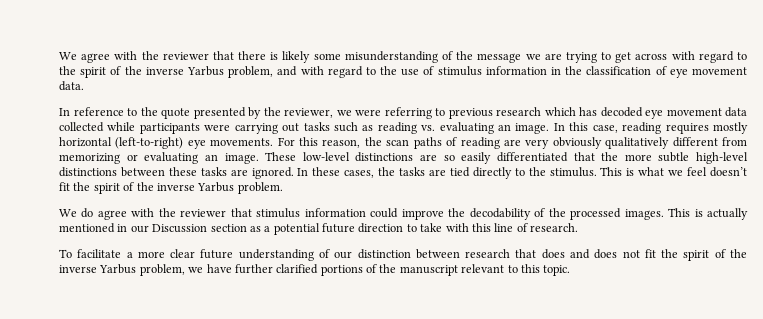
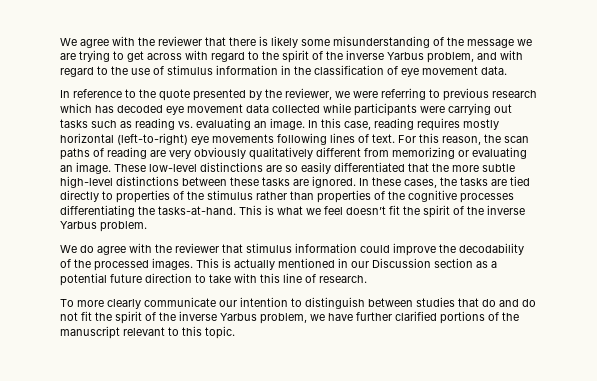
[210,138,274,146] movements. -> [212,133,395,145] movements following lines of text.
[528,167,597,177] the stimulus. -> [116,190,514,203] [60,205,236,217] properties of the stimulus rather than properties of the cognitive processes differentiating the tasks-at-hand.
[77,249,618,261] facilitate a more clear future understanding of our distinction between research that does and does -> [77,297,536,309] more clearly communicate our intention to distinguish between studies that do and do

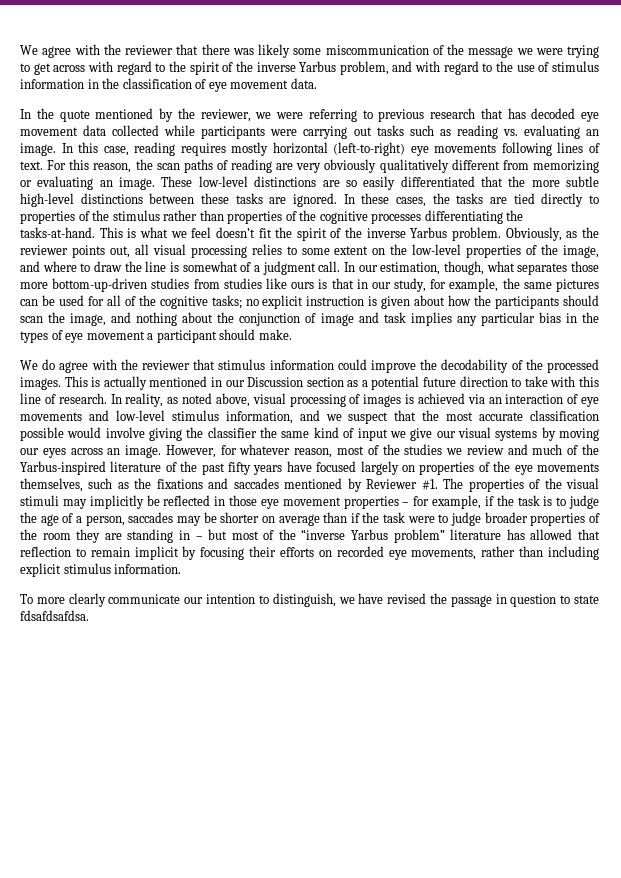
[259,36,268,46] is -> [232,48,254,55] was
[333,36,430,48] misunderstanding -> [325,45,429,55] miscommunication
[60,53,76,60] are -> [535,48,563,55] were
[73,89,136,98] reference to -> (31, 114) none
[193,89,246,101] presented -> [95,108,154,119] mentioned
[60,103,92,113] which -> [480,108,503,119] that
(147, 226) none -> [505,227,599,241] [20,244,599,258] [20,261,600,275] [20,278,599,292] [20,295,600,309] [20,312,599,326] [20,329,292,343] Obviously, as the reviewer points out, all visual processing relies to some extent on the low-level properties of the image, and where to draw the line is somewhat of a judgment call. In our estimation, though, what separates those more bottom-up-driven studies from studies like ours is that in our study, for example, the same pictures can be used for all of the cognitive tasks; no explicit instruction is given about how the participants should scan the image, and nothing about the conjunction of image and task implies any particular bias in the types of eye movement a participant should make.
(367, 279) none -> [110,393,599,407] [20,410,600,424] [20,427,600,441] [20,444,600,458] [20,461,599,475] [20,478,600,492] [20,495,599,509] [20,512,600,526] [20,529,600,543] [20,546,599,560] [20,563,182,577] In reality, as noted above, visual processing of images is achieved via an interaction of eye movements and low-level stimulus information, and we suspect that the most accurate classification possible would involve giving the classifier the same kind of input we give our visual systems by moving our eyes across an image. However, for whatever reason, most of the studies we review and much of the Yarbus-inspired literature of the past fifty years have focused largely on properties of the eye movements themselves, such as the fixations and saccades mentioned by Reviewer #1. The properties of the visual stimuli may implicitly be reflected in those eye movement properties – for example, if the task is to judge the age of a person, saccades may be shorter on average than if the task were to judge broader properties of the room they are standing in – but most of the “inverse Yarbus problem” literature has allowed that reflection to remain implicit by focusing their efforts on recorded eye movements, rather than including explicit stimulus information.
[305,297,536,309] [60,311,519,324] [60,326,235,339] distinguish between studies that do and do not fit the spirit of the inverse Yarbus problem, we have further clarified portions of the manuscript relevant to this topic. -> [272,593,599,607] [20,610,89,621] distinguish, we have revised the passage in question to state fdsafdsafdsa.

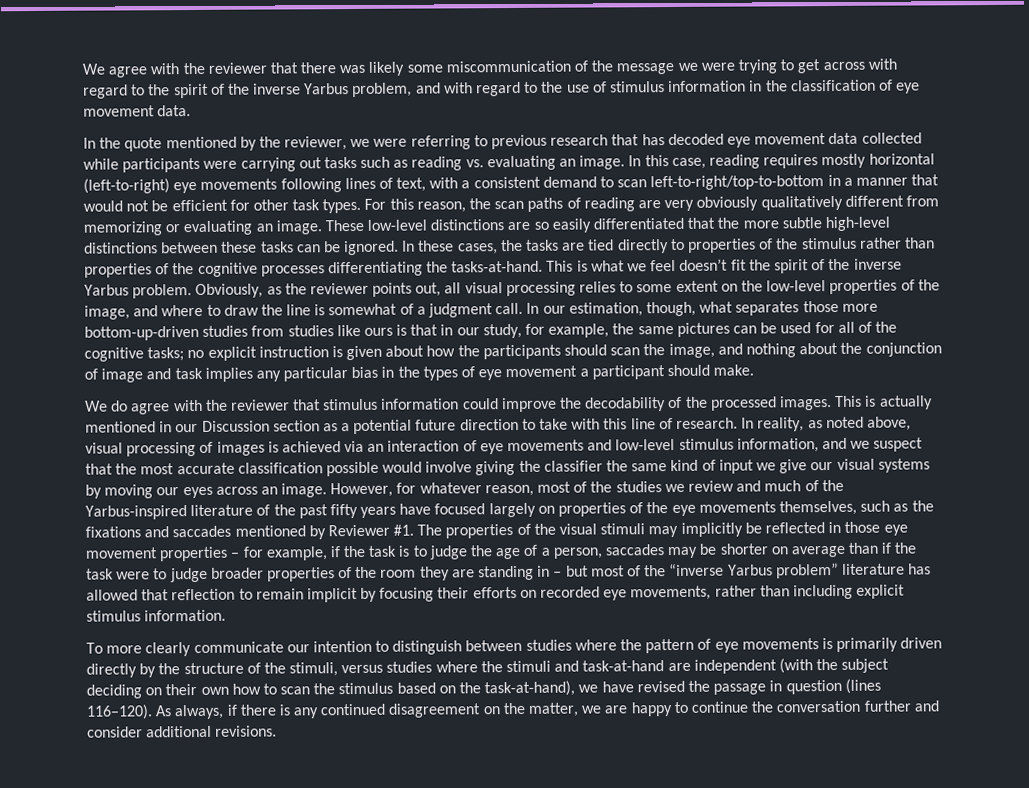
[20,161,43,170] text. -> [396,174,940,192] [83,198,362,214] text, with a consistent demand to scan left-to-right/top-to-bottom in a manner that would not be efficient for other task types.
[269,197,287,204] are -> [296,241,341,253] can be
[272,593,336,607] distinguish, -> [392,637,943,655] [86,658,890,678] [86,680,576,699] distinguish between studies where the pattern of eye movements is primarily driven directly by the structure of the stimuli, versus studies where the stimuli and task-at-hand are independent (with the subject deciding on their own how to scan the stimulus based on the task-at-hand),
[560,595,599,604] [20,610,89,621] to state fdsafdsafdsa. -> [844,678,881,694] [86,700,940,720] [87,725,278,738] (lines 116–120). As always, if there is any continued disagreement on the matter, we are happy to continue the conversation further and consider additional revisions.

